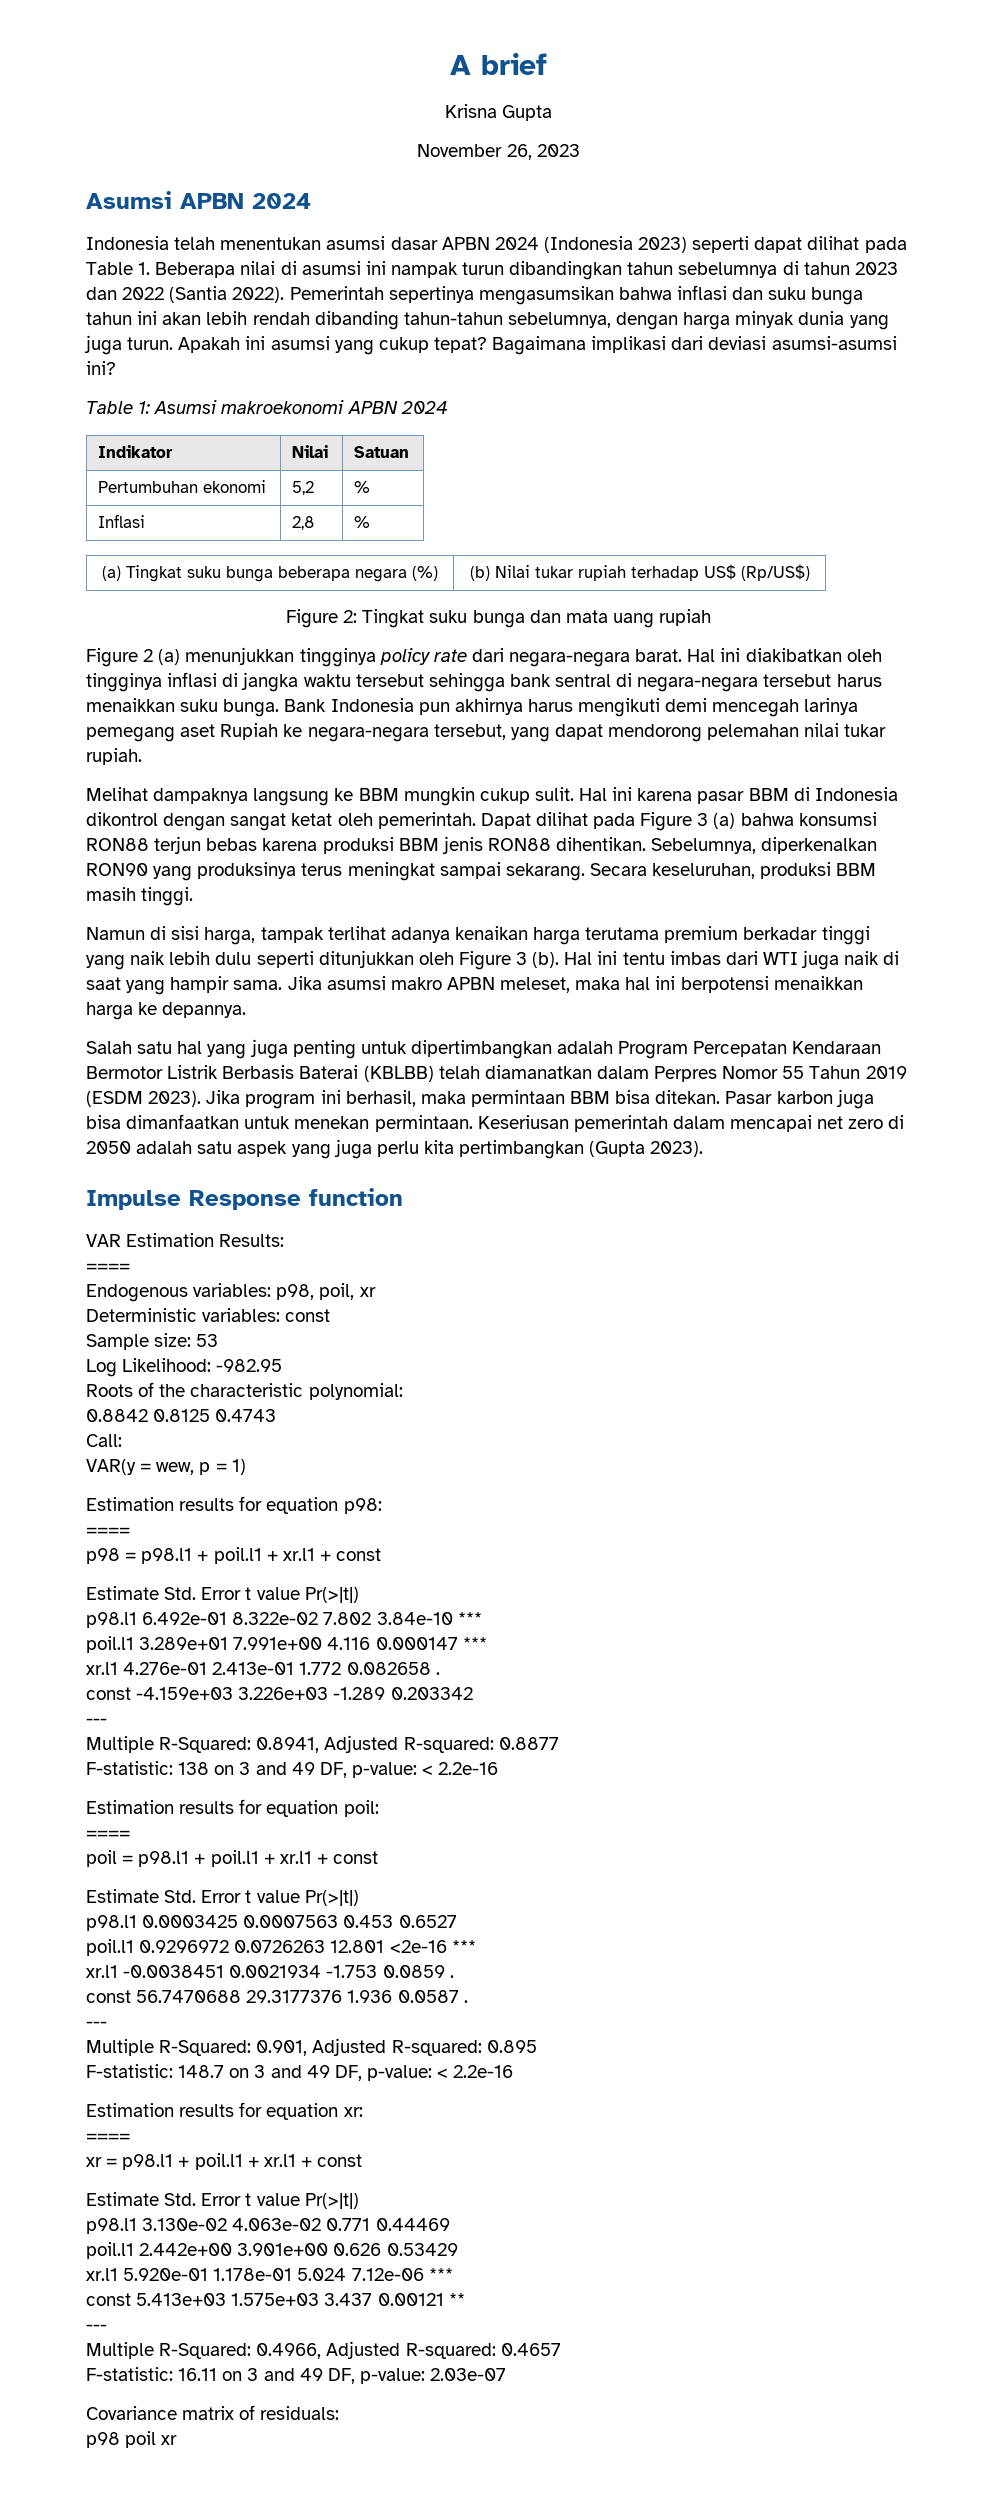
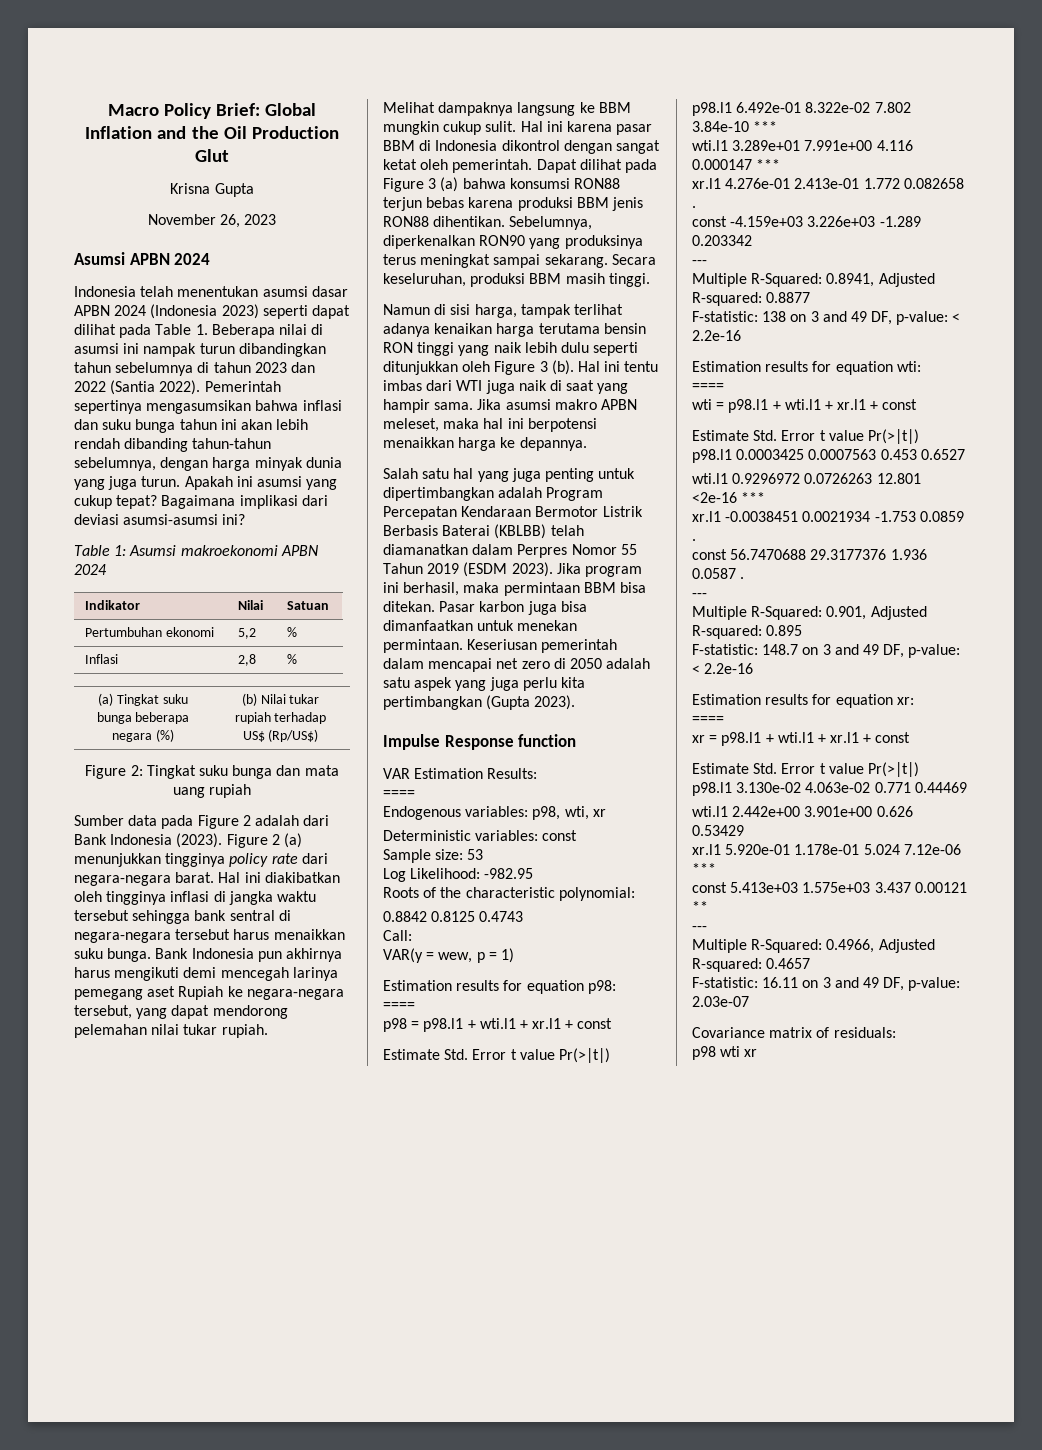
[450,53,547,75] A brief -> [107,103,317,119] [85,126,339,139] [195,149,229,162] Macro Policy Brief: Global Inflation and the Oil Production Glut
(712, 617) none -> [74,815,330,829] [74,833,223,848] Sumber data pada Figure 2 adalah dari Bank Indonesia (2023).
[664,926,818,943] premium berkadar -> [603,323,646,334] [383,342,413,353] bensin RON
[319,1283,355,1300] poil, -> [564,806,589,820] wti,
[213,1547,262,1564] poil.l1 -> [479,1018,516,1029] wti.l1
[86,1636,134,1653] poil.l1 -> [692,140,728,151] wti.l1
[343,1800,379,1817] [86,1830,130,1839] [86,1850,259,1867] poil: // ==== // poil = p98.l1 + poil.l1 -> [896,361,921,372] [692,383,724,391] [692,399,821,413] wti: // ==== // wti = p98.l1 + wti.l1
[86,1939,134,1956] poil.l1 -> [692,473,728,484] wti.l1
[194,2153,243,2170] poil.l1 -> [777,732,814,743] wti.l1
[86,2242,134,2259] poil.l1 -> [692,806,728,817] wti.l1
[125,2431,157,2448] poil -> [720,1046,741,1057] wti

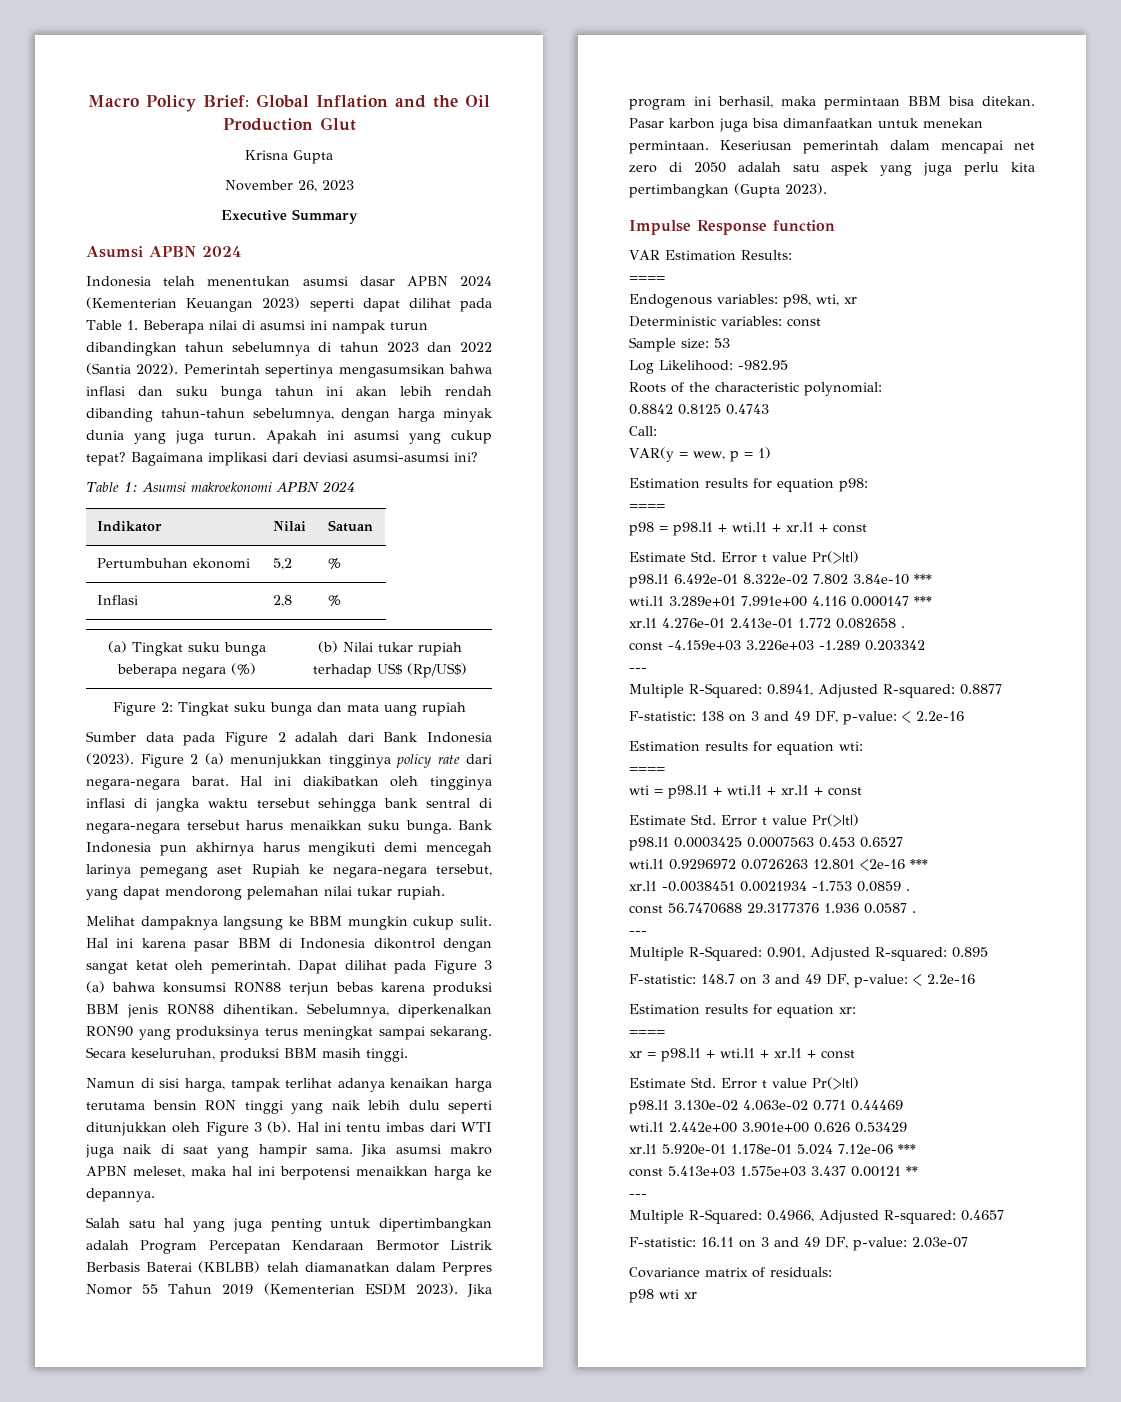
(277, 219) none -> [221,209,358,224] // Executive Summary
[150,304,218,319] (Indonesia -> [86,297,254,312] (Kementerian Keuangan
[463,562,508,577] (ESDM -> [263,1283,406,1295] (Kementerian ESDM

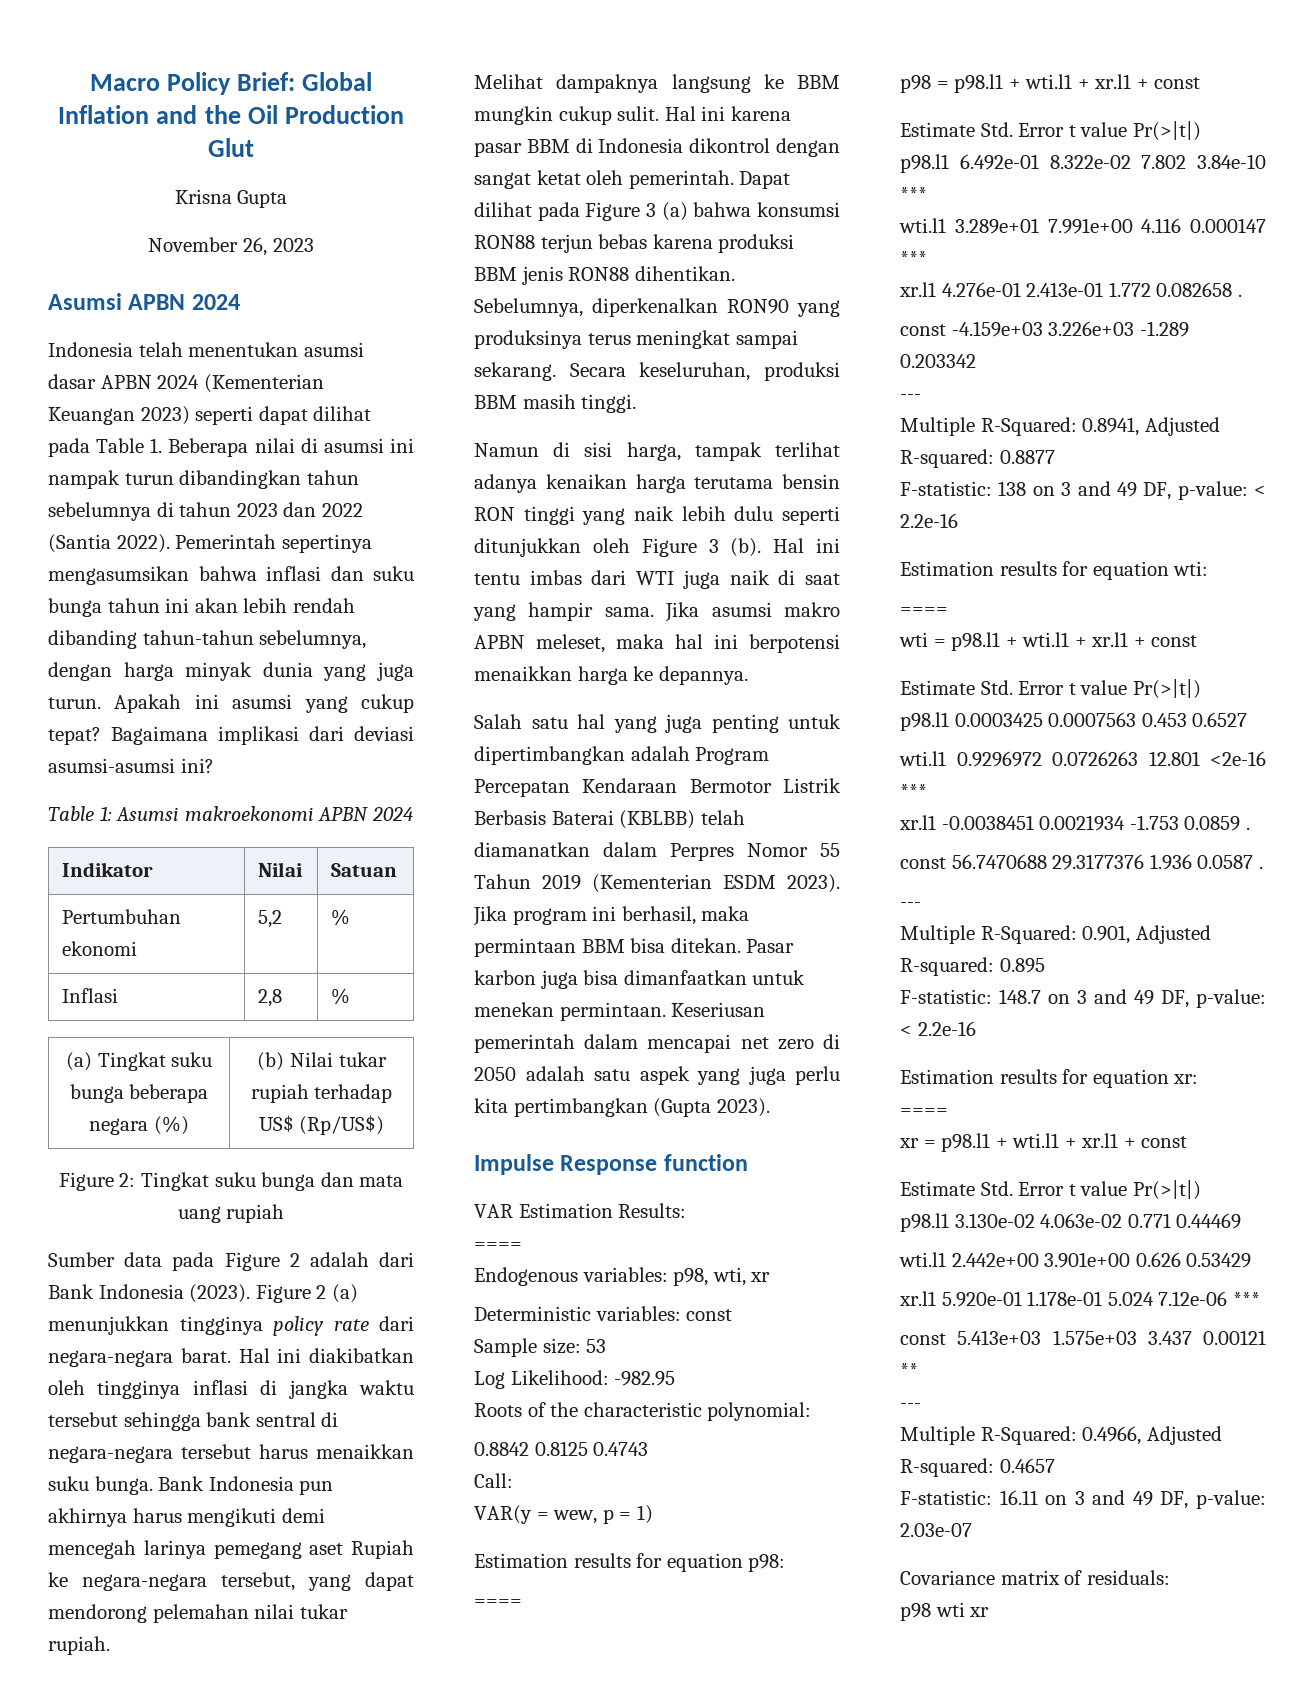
[221,209,358,224] // Executive Summary -> (314, 245) none

